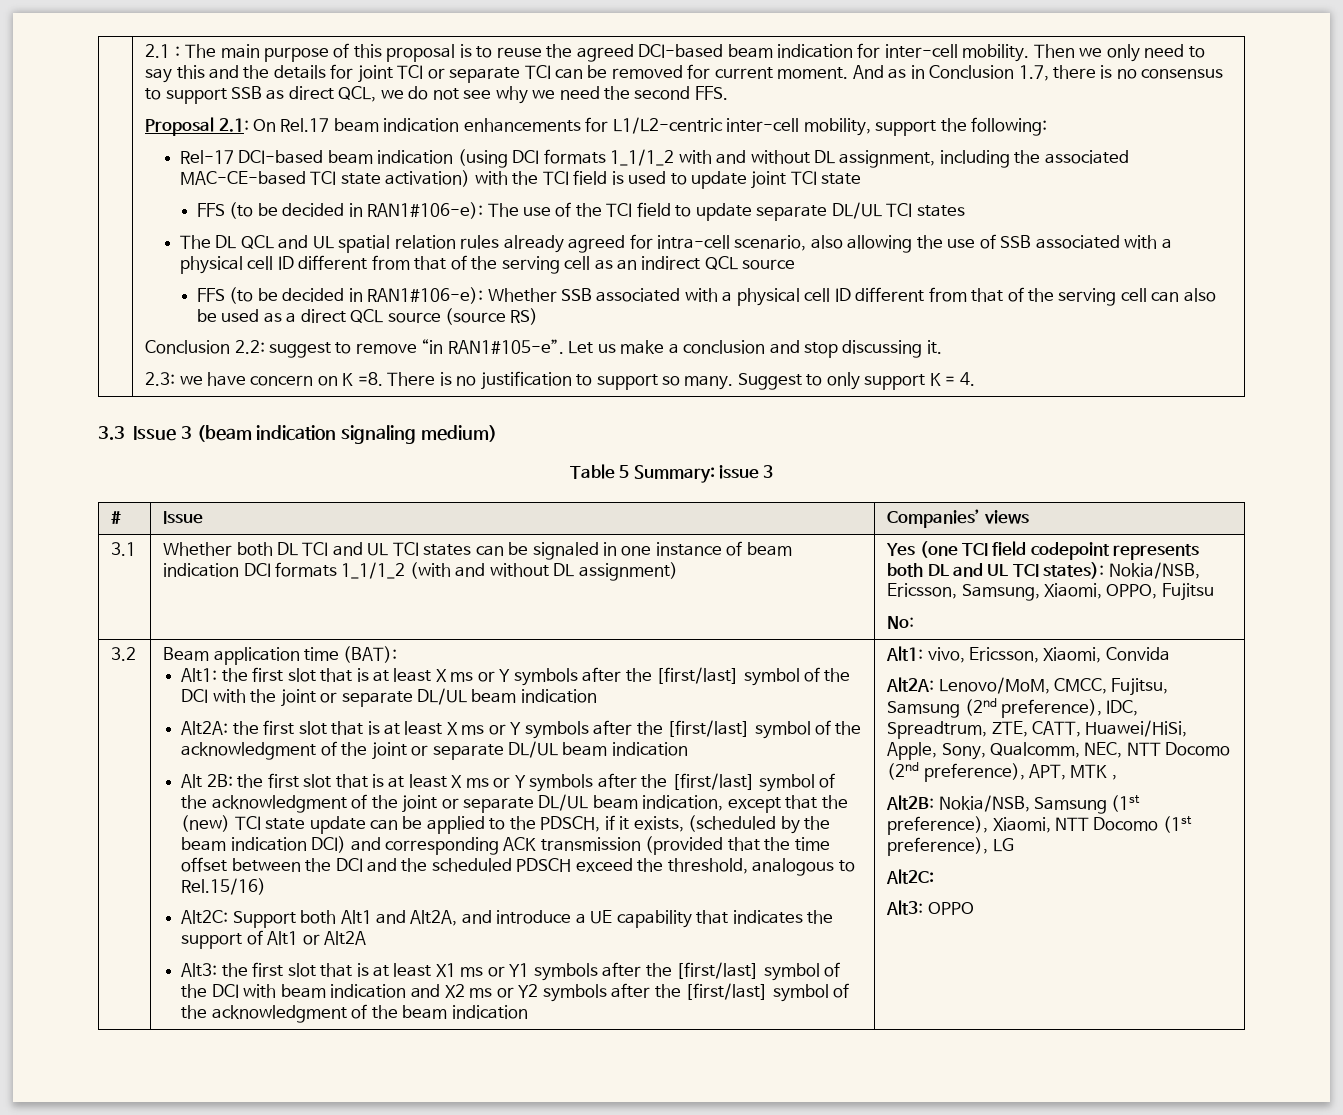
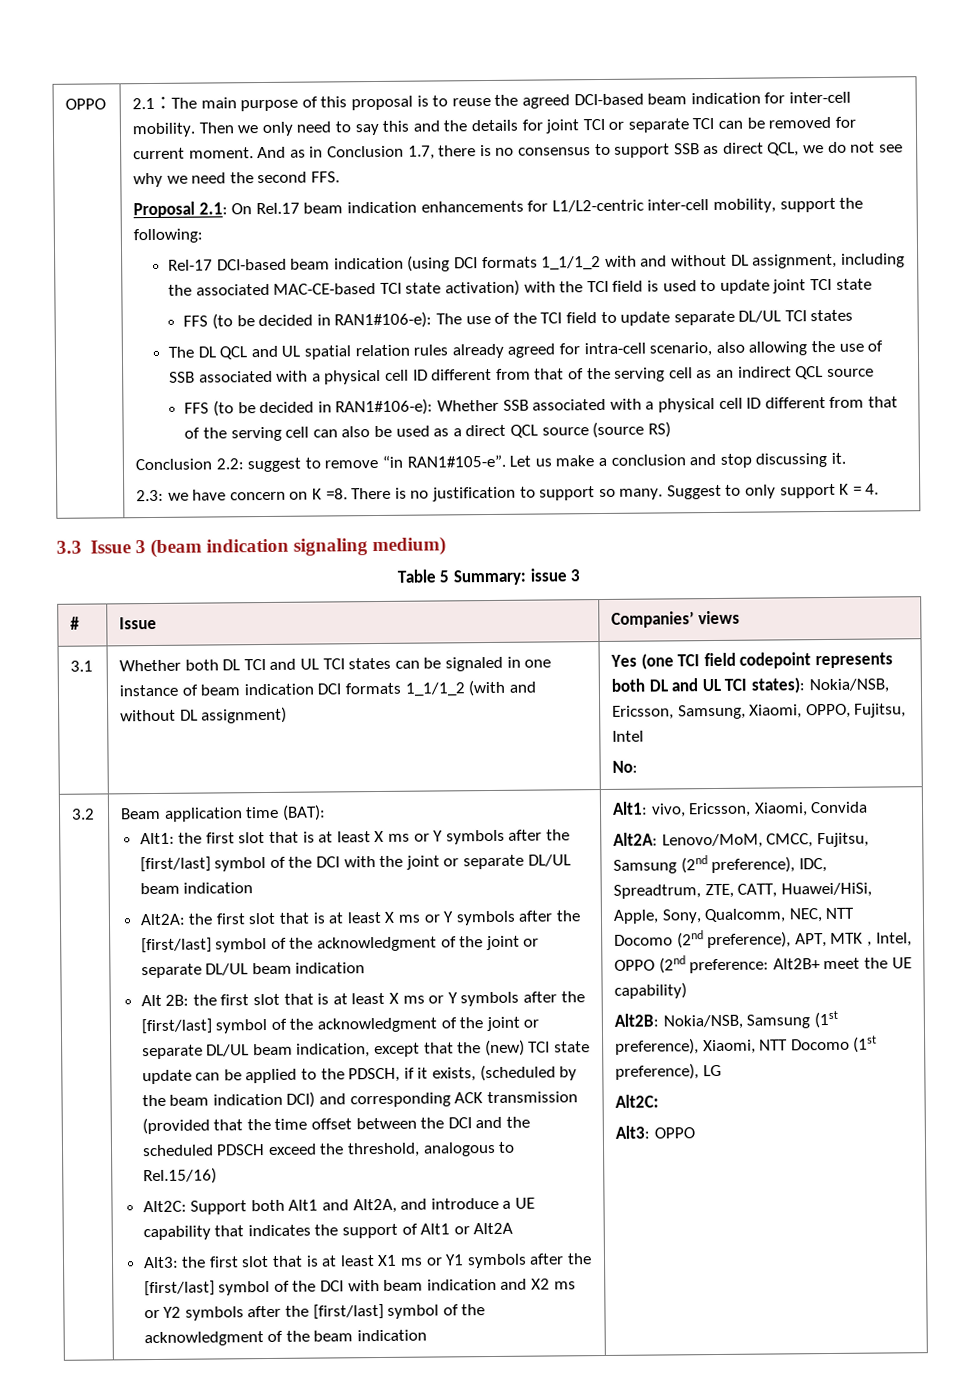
(145, 51) none -> [65,98,107,110] OPPO
[1161,583,1214,601] Fujitsu -> [854,703,907,718] [612,730,645,742] Fujitsu, Intel
(1117, 777) none -> [875,932,912,947] [614,955,912,974] [614,982,688,999] Intel, OPPO (2nd preference: Alt2B+ meet the UE capability)

